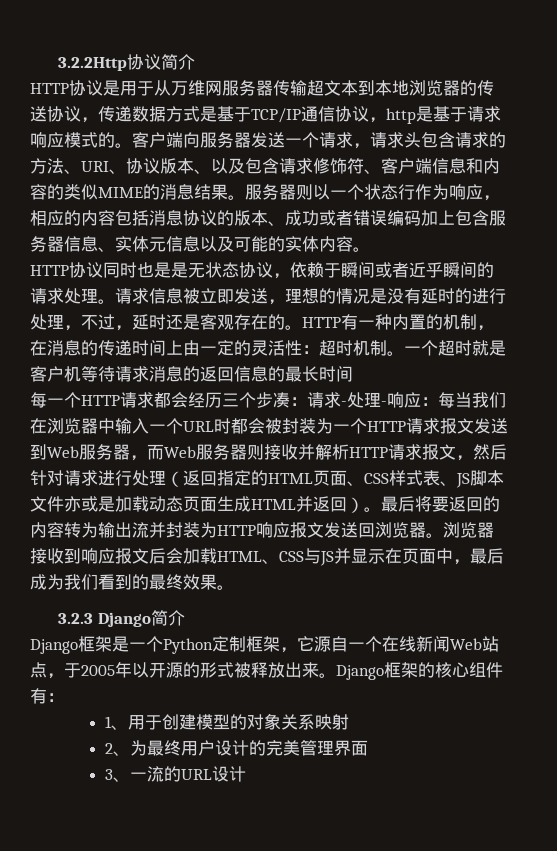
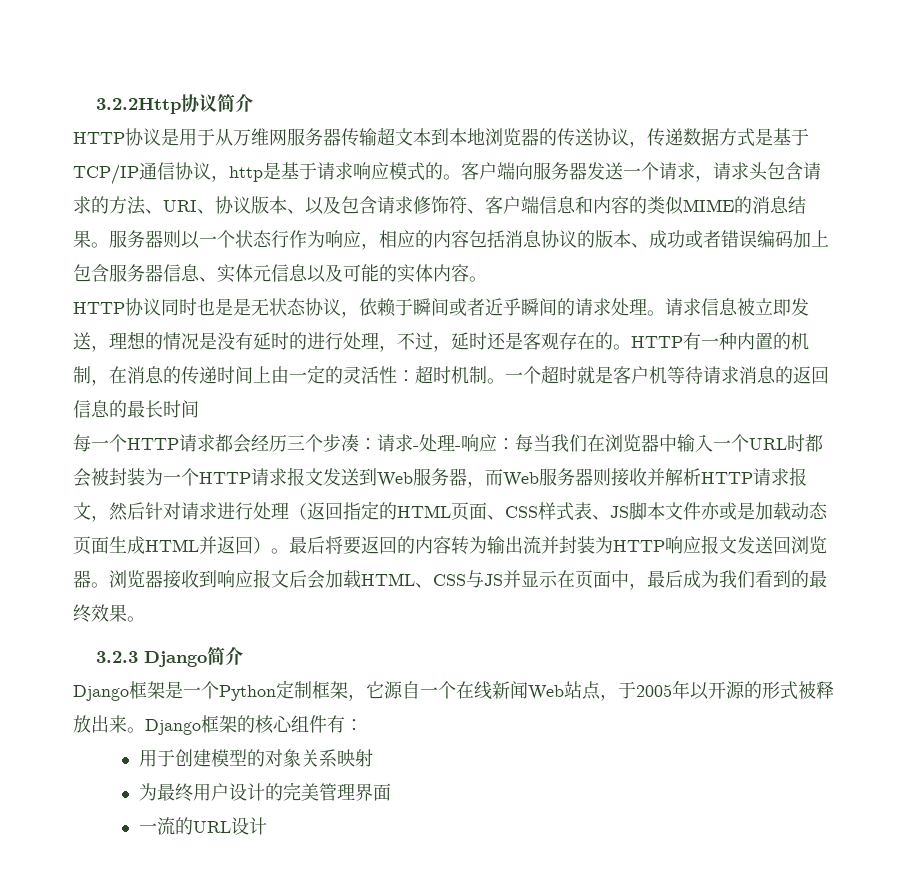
[105,716,129,730] 1、 -> (363, 725) none
[105,743,131,756] 2、 -> (373, 758) none
[105,769,131,782] 3、 -> (391, 792) none

